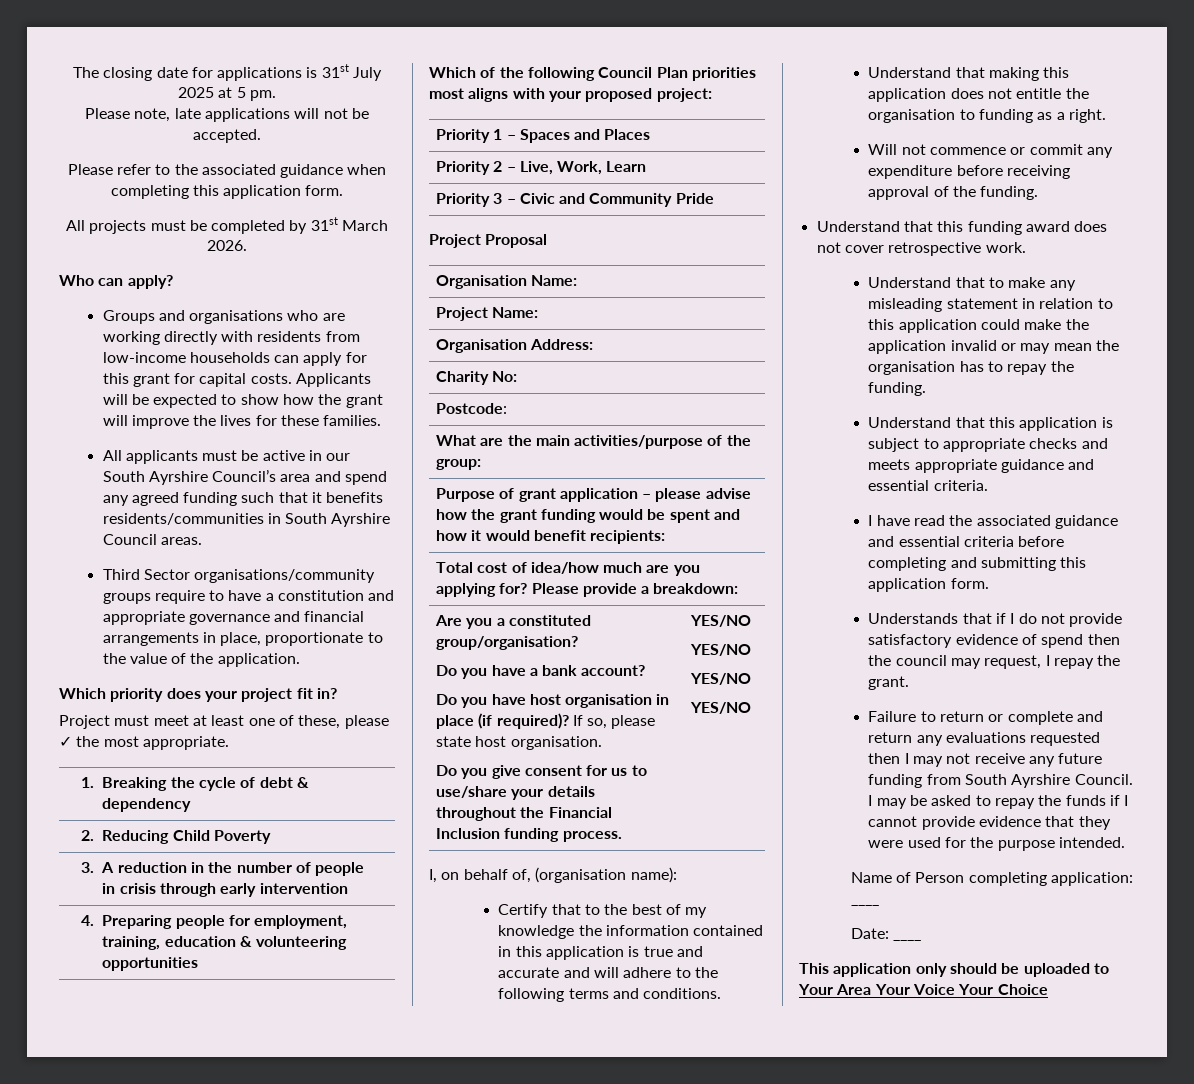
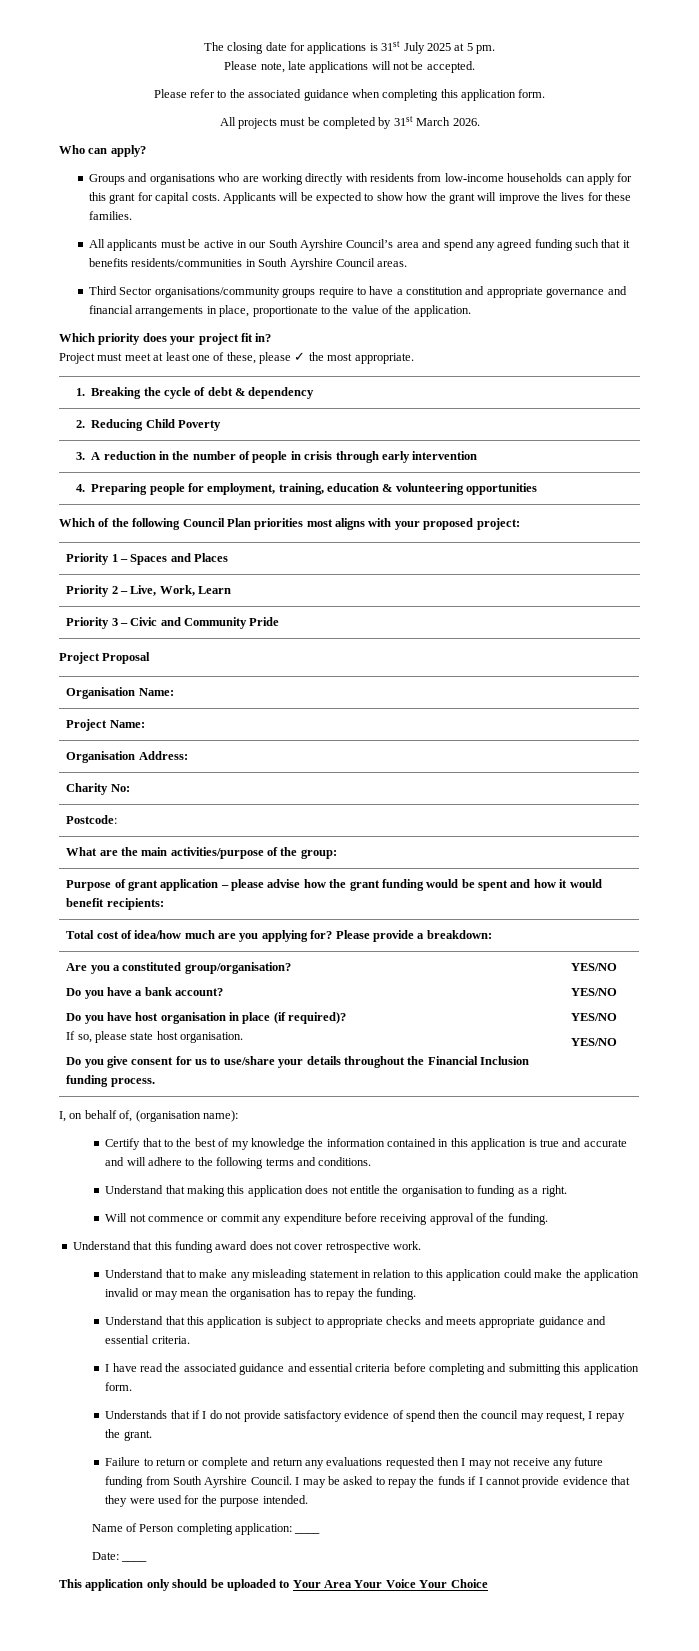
(569, 721) none -> (347, 1018) //

